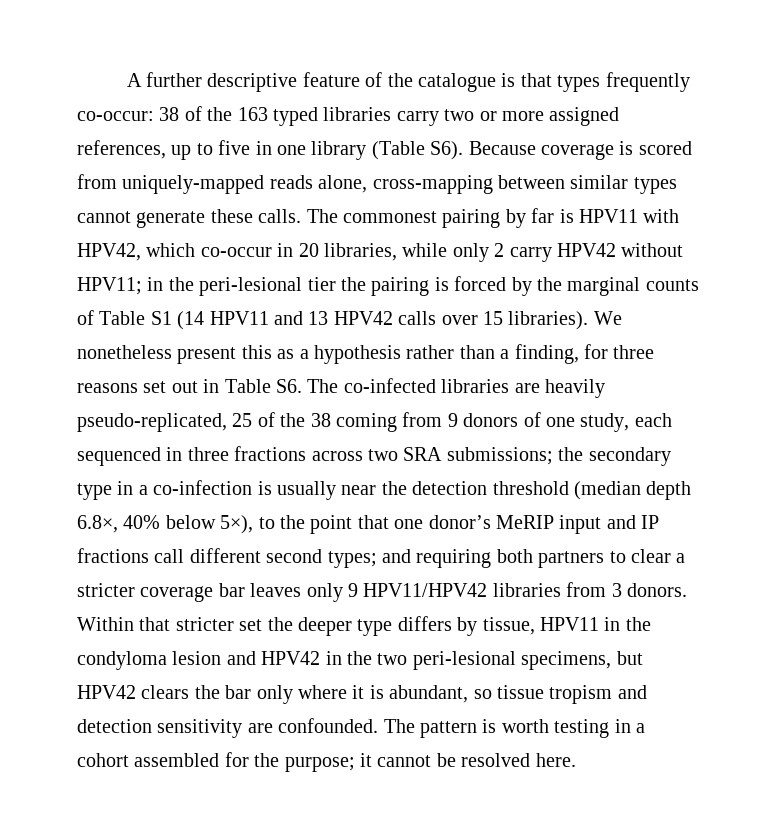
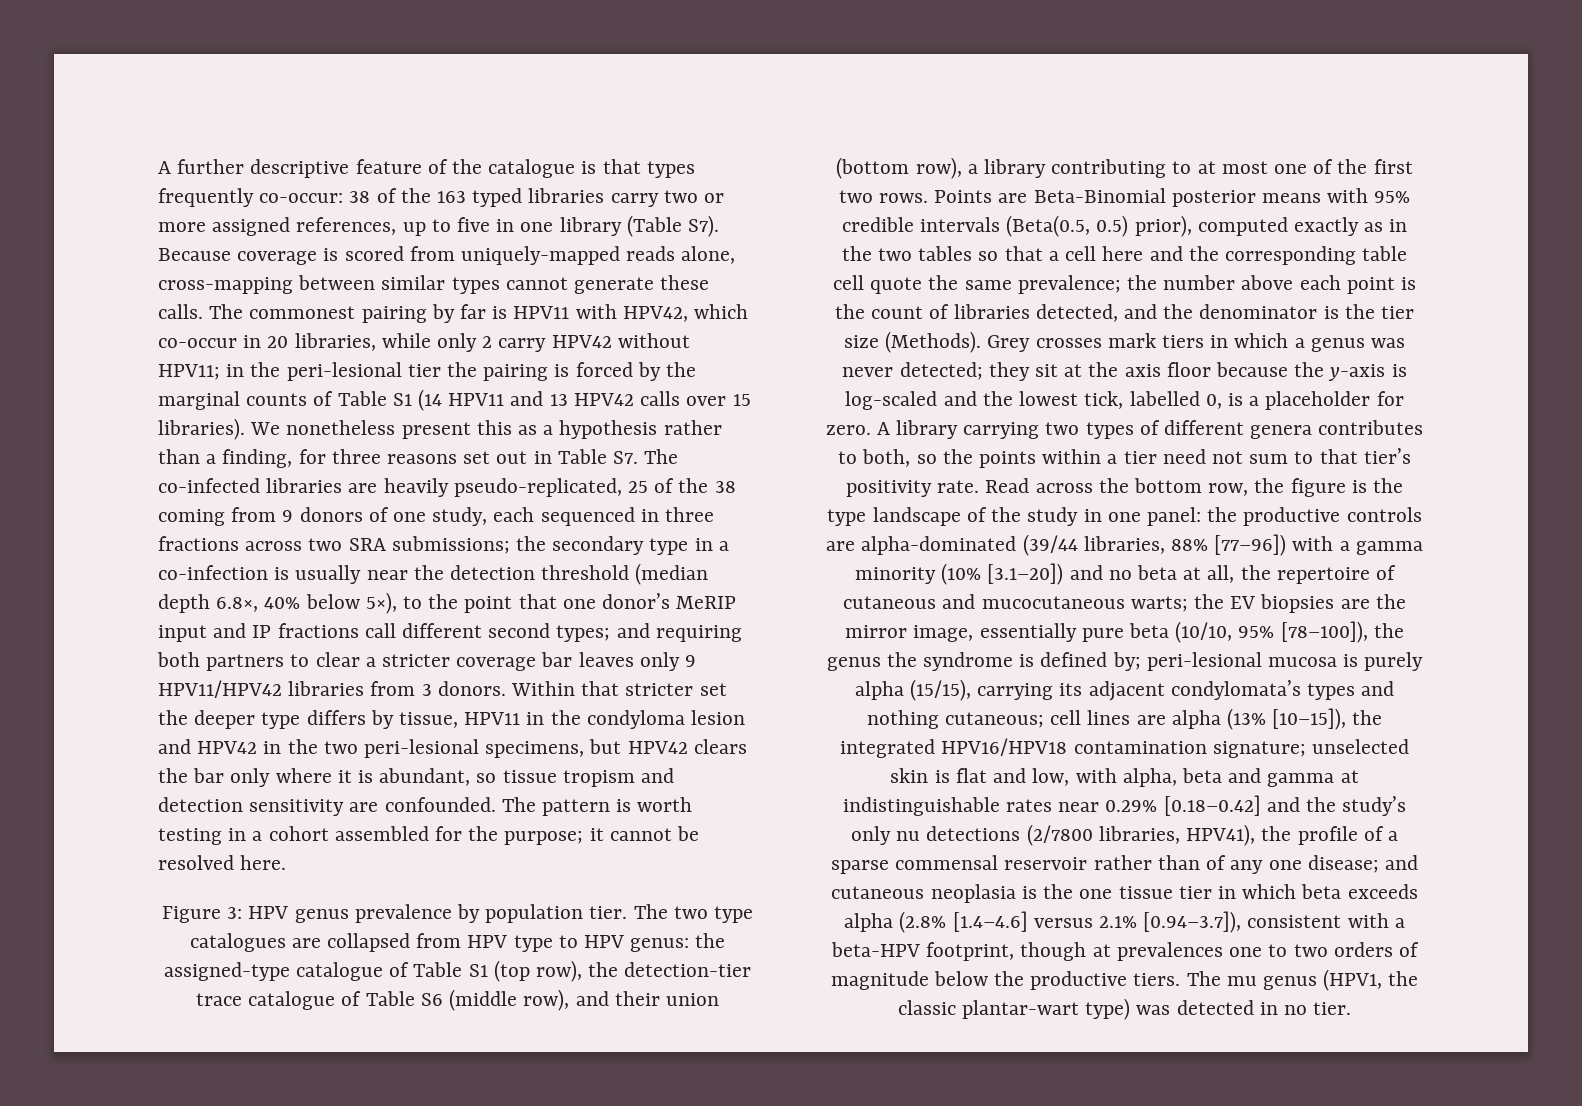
[430,141,464,160] S6). -> [688,215,720,237] S7).
[276,379,302,393] S6. -> [613,451,639,464] S7.
(576, 760) none -> [161,904,754,923] [189,933,726,952] [163,960,752,982] [196,989,719,1011] [836,157,1413,179] [838,188,1411,207] [841,215,1408,237] [841,246,1408,265] [832,275,1417,294] [834,304,1415,322] [843,331,1406,353] [842,362,1407,381] [845,391,1404,410] [825,420,1424,439] [838,448,1411,468] [845,478,1404,497] [827,507,1422,526] [826,534,1423,556] [854,563,1397,585] [843,594,1406,613] [845,621,1404,643] [826,652,1424,671] [854,679,1395,701] [866,708,1383,730] [840,738,1409,758] [890,768,1359,787] [842,795,1407,816] [851,824,1398,846] [831,855,1418,874] [831,884,1418,903] [844,911,1405,933] [831,942,1419,961] [830,969,1419,991] [897,998,1352,1020] // Figure 3: HPV genus prevalence by population tier. The two type catalogues are collapsed from HPV type to HPV genus: the assigned-type catalogue of Table S1 (top row), the detection-tier trace catalogue of Table S6 (middle row), and their union (bottom row), a library contributing to at most one of the first two rows. Points are Beta-Binomial posterior means with 95% credible intervals (Beta(0.5, 0.5) prior), computed exactly as in the two tables so that a cell here and the corresponding table cell quote the same prevalence; the number above each point is the count of libraries detected, and the denominator is the tier size (Methods). Grey crosses mark tiers in which a genus was never detected; they sit at the axis floor because the y-axis is log-scaled and the lowest tick, labelled 0, is a placeholder for zero. A library carrying two types of different genera contributes to both, so the points within a tier need not sum to that tier’s positivity rate. Read across the bottom row, the figure is the type landscape of the study in one panel: the productive controls are alpha-dominated (39/44 libraries, 88% [77–96]) with a gamma minority (10% [3.1–20]) and no beta at all, the repertoire of cutaneous and mucocutaneous warts; the EV biopsies are the mirror image, essentially pure beta (10/10, 95% [78–100]), the genus the syndrome is defined by; peri-lesional mucosa is purely alpha (15/15), carrying its adjacent condylomata’s types and nothing cutaneous; cell lines are alpha (13% [10–15]), the integrated HPV16/HPV18 contamination signature; unselected skin is flat and low, with alpha, beta and gamma at indistinguishable rates near 0.29% [0.18–0.42] and the study’s only nu detections (2/7800 libraries, HPV41), the profile of a sparse commensal reservoir rather than of any one disease; and cutaneous neoplasia is the one tissue tier in which beta exceeds alpha (2.8% [1.4–4.6] versus 2.1% [0.94–3.7]), consistent with a beta-HPV footprint, though at prevalences one to two orders of magnitude below the productive tiers. The mu genus (HPV1, the classic plantar-wart type) was detected in no tier.

